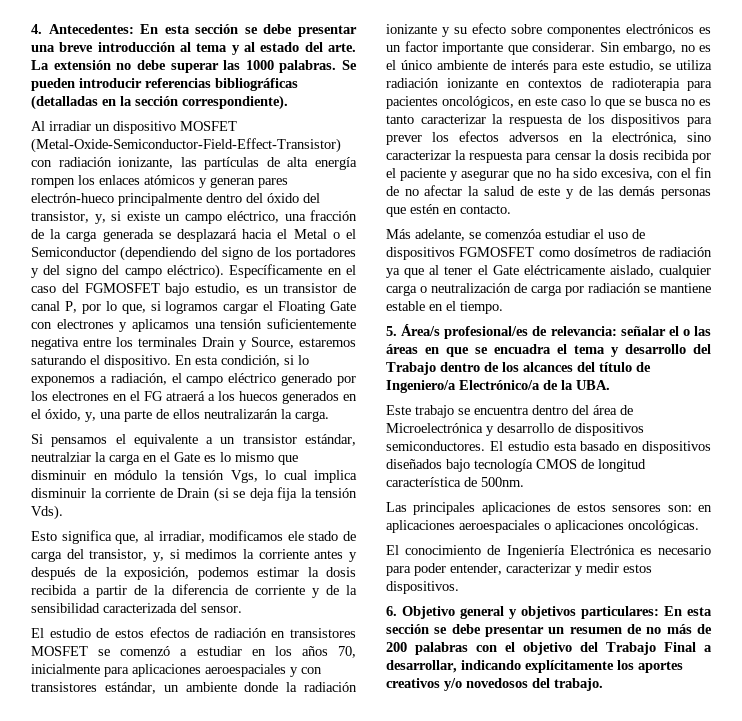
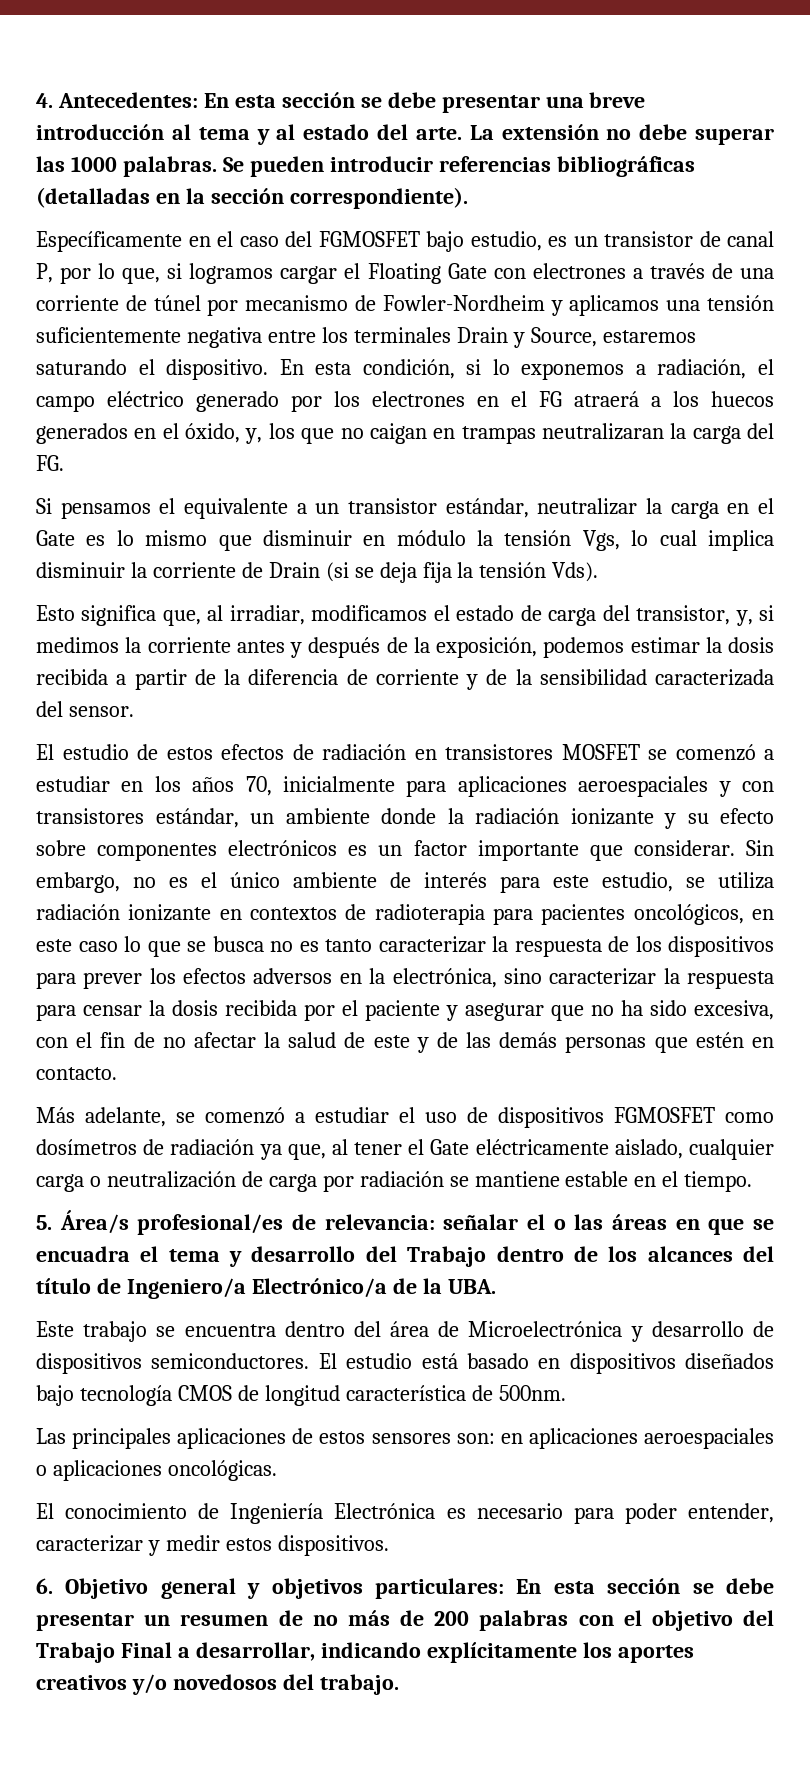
[31,121,237,134] [31,138,341,153] [31,157,357,170] [31,175,288,188] [31,193,320,206] [31,210,357,224] [31,229,356,242] [31,246,356,261] [31,264,224,279] Al irradiar un dispositivo MOSFET (Metal-Oxide-Semiconductor-Field-Effect-Transistor) con radiación ionizante, las partículas de alta energía rompen los enlaces atómicos y generan pares electrón-hueco principalmente dentro del óxido del transistor, y, si existe un campo eléctrico, una fracción de la carga generada se desplazará hacia el Metal o el Semiconductor (dependiendo del signo de los portadores y del signo del campo eléctrico). -> (468, 198) none
(114, 324) none -> [632,263,775,279] [36,295,545,316] a través de una corriente de túnel por mecanismo de Fowler-Nordheim
[100,409,329,422] una parte de ellos neutralizarán la carga. -> [268,423,774,444] [36,455,64,471] los que no caigan en trampas neutralizaran la carga del FG.
[31,452,91,462] neutralziar -> [537,498,638,515] neutralizar
[287,531,339,541] ele stado -> [433,605,515,621] el estado
[485,229,542,239] comenzóa -> [205,1107,305,1124] comenzó a
[404,268,425,278] que -> [287,1144,326,1160] que,
[553,442,577,451] esta -> [421,1353,458,1369] está

